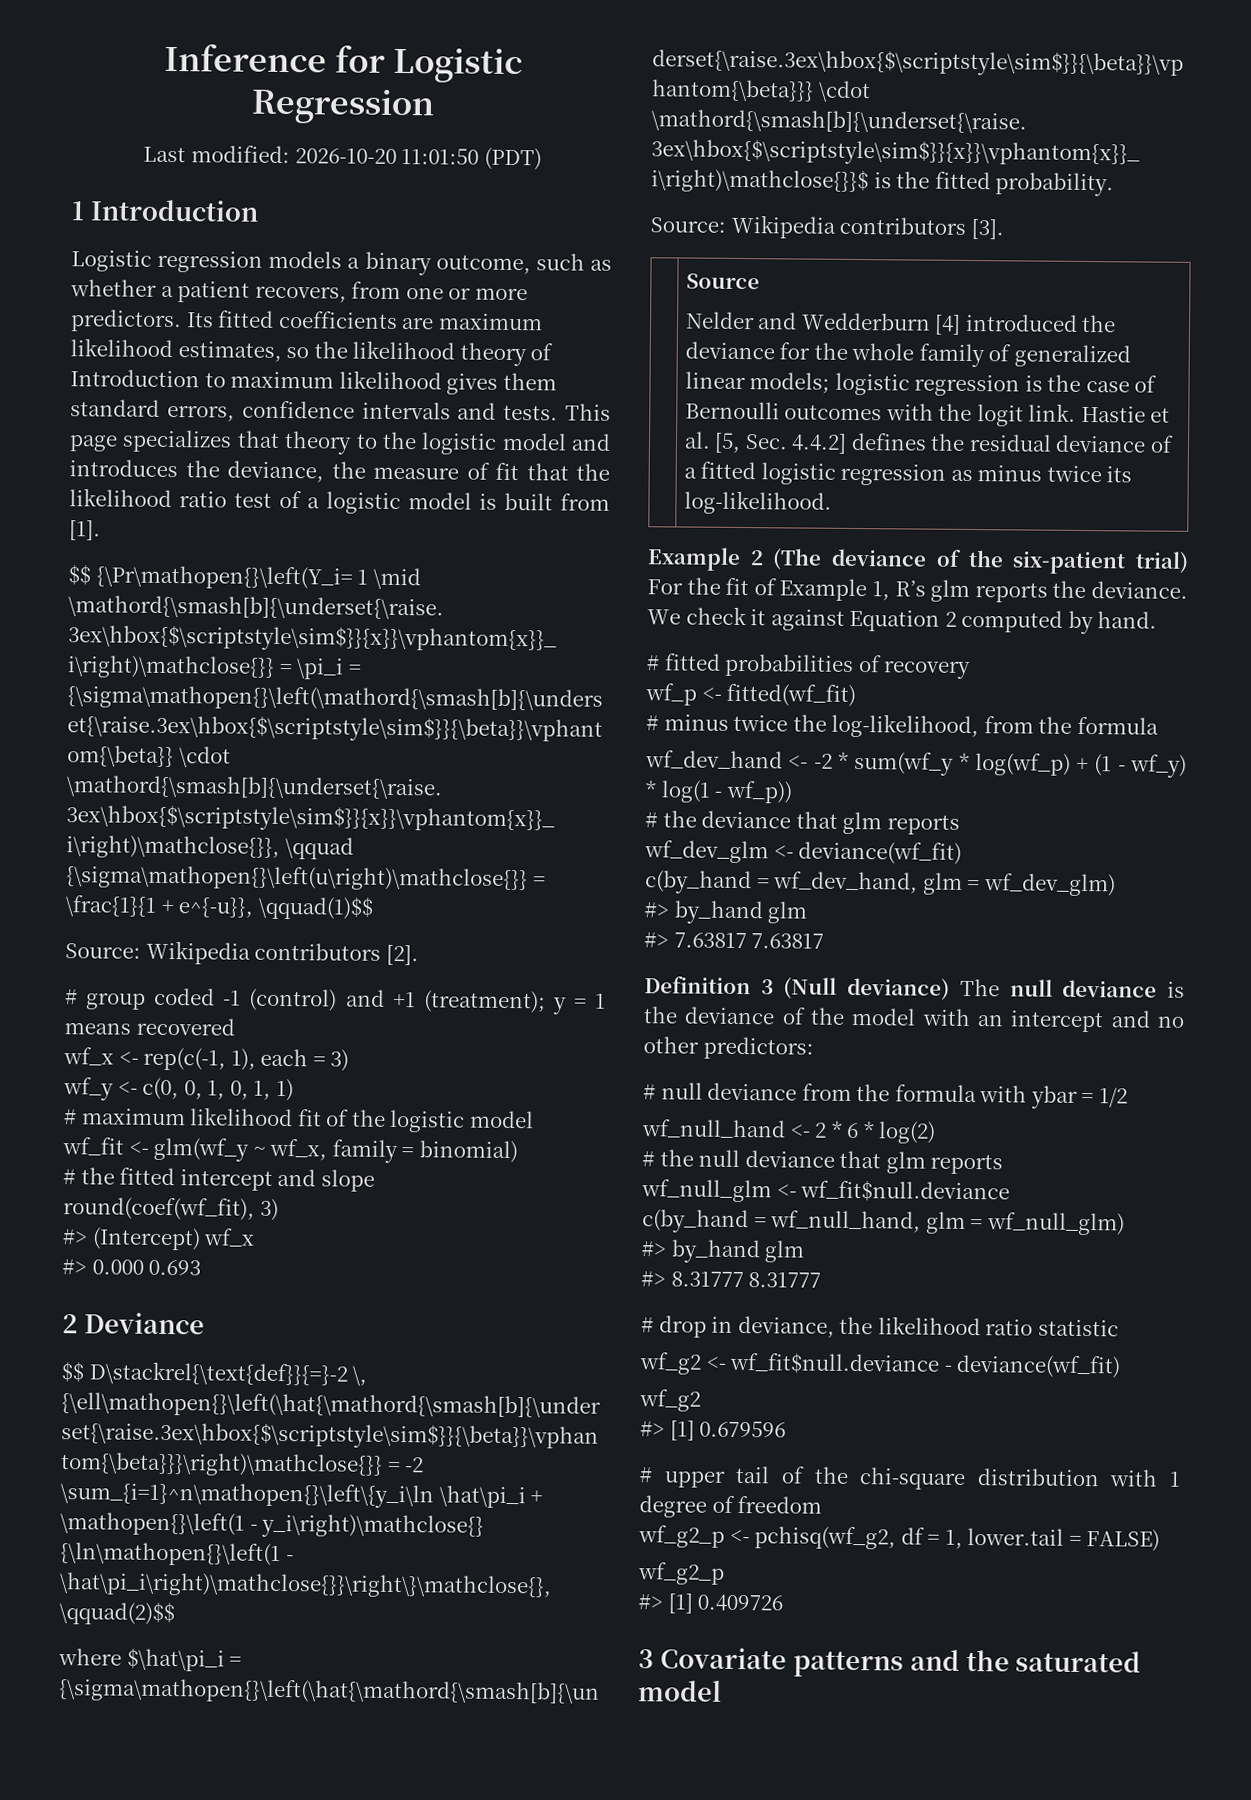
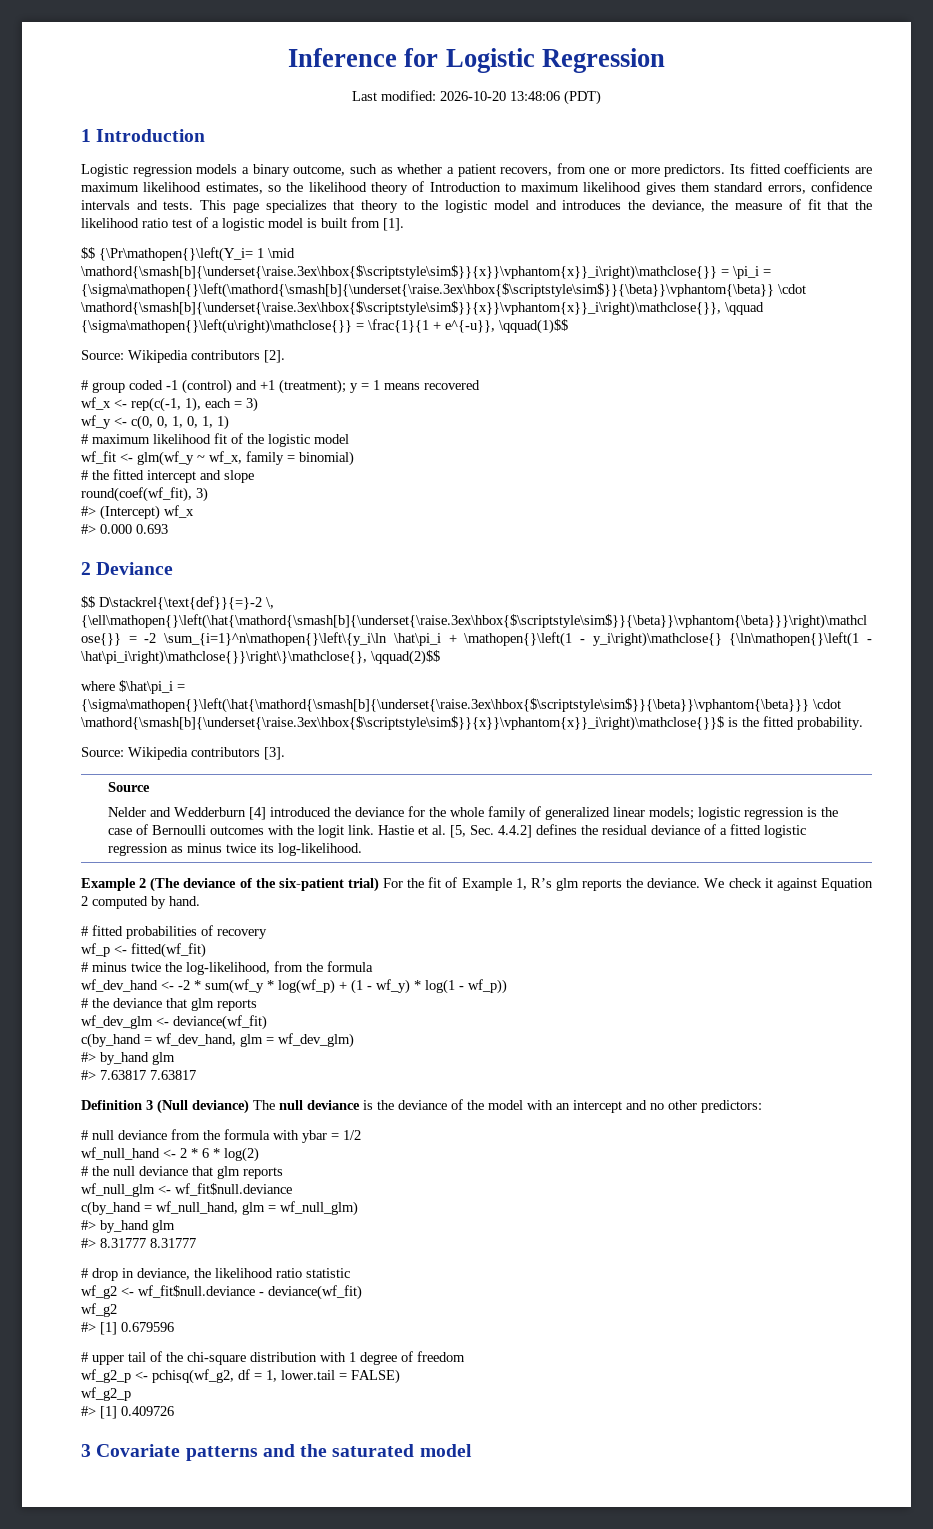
[401,148,480,165] 11:01:50 -> [510,91,560,101] 13:48:06

